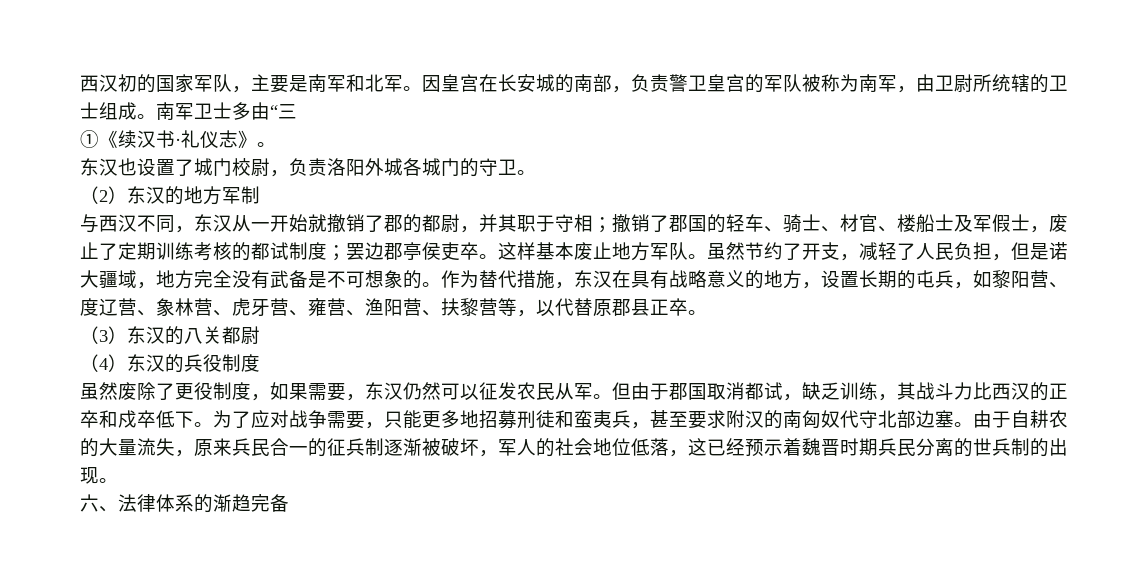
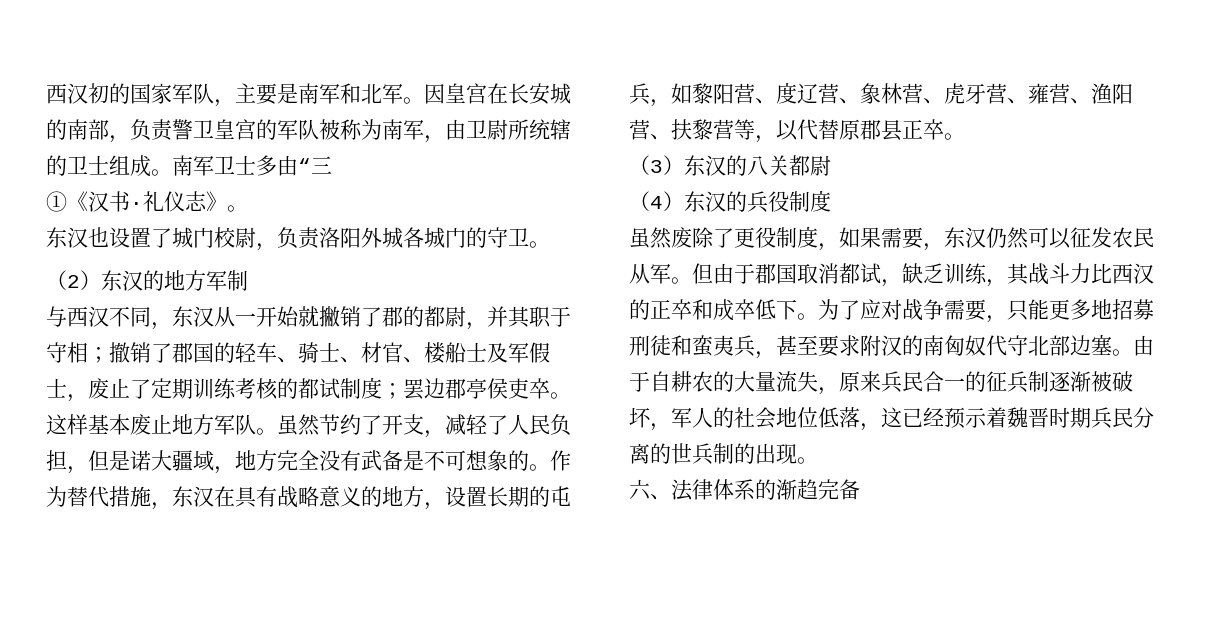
[118,130,137,148] 续 -> (88, 201) none
[327,214,346,233] 撤 -> [319,306,340,327] 撇
[118,410,137,428] 戍 -> [713,299,734,321] 成

